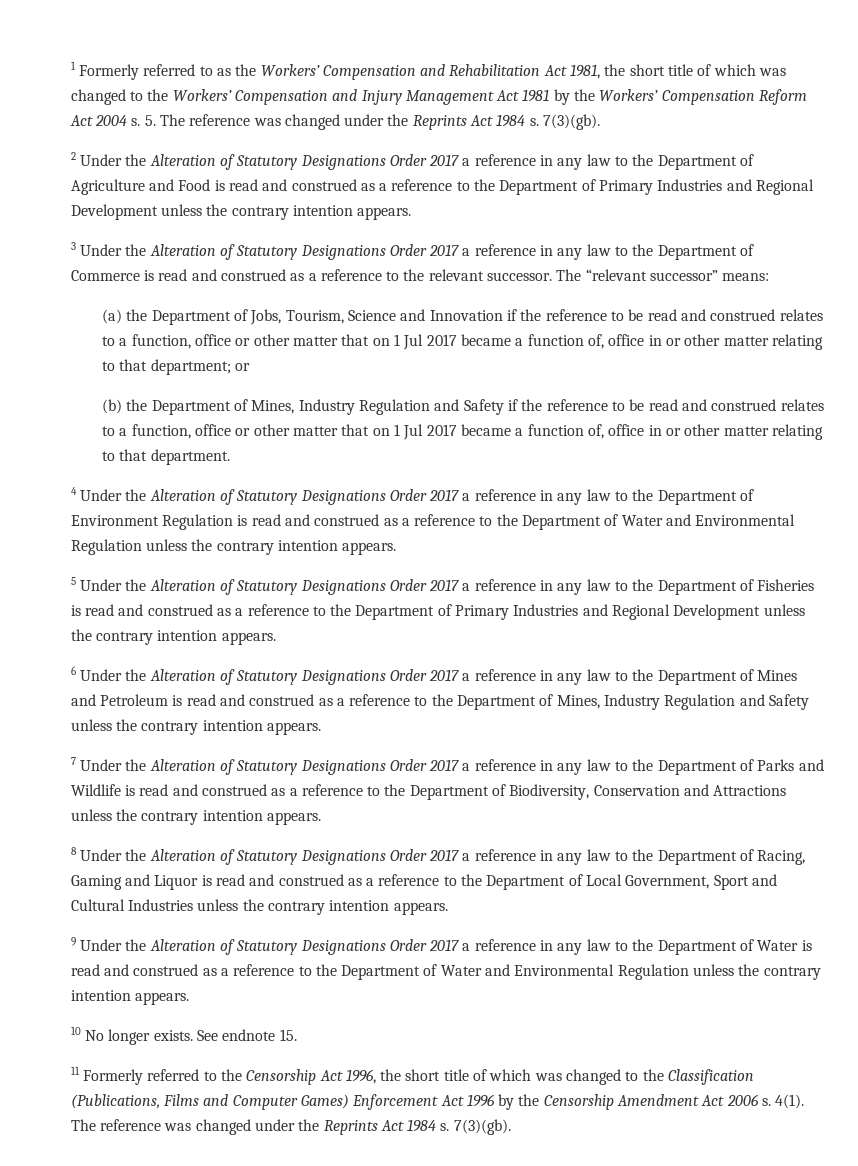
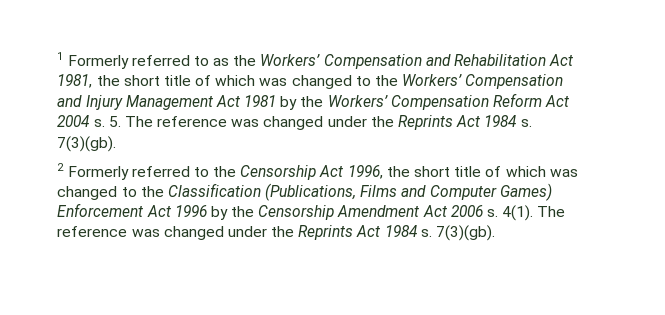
[79,154,755,170] [70,179,815,195] [70,204,412,220] [70,242,755,260] [70,269,770,281] [102,309,823,325] [102,334,823,350] [102,359,251,375] [102,399,824,415] [102,424,823,440] [102,449,230,465] [70,487,755,505] [70,514,796,530] [70,539,397,555] [70,577,815,595] [70,604,805,620] [70,629,276,645] [70,666,798,685] [70,694,810,710] [70,719,321,735] [70,757,824,775] [70,784,787,800] [70,809,321,825] [70,847,806,865] [70,874,778,890] [70,899,448,915] [70,937,812,955] [70,964,821,980] [70,990,189,1005] [70,1026,297,1045] [70,1066,80,1075] Under the Alteration of Statutory Designations Order 2017 a reference in any law to the Department of Agriculture and Food is read and construed as a reference to the Department of Primary Industries and Regional Development unless the contrary intention appears. // 3 Under the Alteration of Statutory Designations Order 2017 a reference in any law to the Department of Commerce is read and construed as a reference to the relevant successor. The “relevant successor” means: // (a) the Department of Jobs, Tourism, Science and Innovation if the reference to be read and construed relates to a function, office or other matter that on 1 Jul 2017 became a function of, office in or other matter relating to that department; or // (b) the Department of Mines, Industry Regulation and Safety if the reference to be read and construed relates to a function, office or other matter that on 1 Jul 2017 became a function of, office in or other matter relating to that department. // 4 Under the Alteration of Statutory Designations Order 2017 a reference in any law to the Department of Environment Regulation is read and construed as a reference to the Department of Water and Environmental Regulation unless the contrary intention appears. // 5 Under the Alteration of Statutory Designations Order 2017 a reference in any law to the Department of Fisheries is read and construed as a reference to the Department of Primary Industries and Regional Development unless the contrary intention appears. // 6 Under the Alteration of Statutory Designations Order 2017 a reference in any law to the Department of Mines and Petroleum is read and construed as a reference to the Department of Mines, Industry Regulation and Safety unless the contrary intention appears. // 7 Under the Alteration of Statutory Designations Order 2017 a reference in any law to the Department of Parks and Wildlife is read and construed as a reference to the Department of Biodiversity, Conservation and Attractions unless the contrary intention appears. // 8 Under the Alteration of Statutory Designations Order 2017 a reference in any law to the Department of Racing, Gaming and Liquor is read and construed as a reference to the Department of Local Government, Sport and Cultural Industries unless the contrary intention appears. // 9 Under the Alteration of Statutory Designations Order 2017 a reference in any law to the Department of Water is read and construed as a reference to the Department of Water and Environmental Regulation unless the contrary intention appears. // 10 No longer exists. See endnote 15. // 11 -> (65, 167) none

